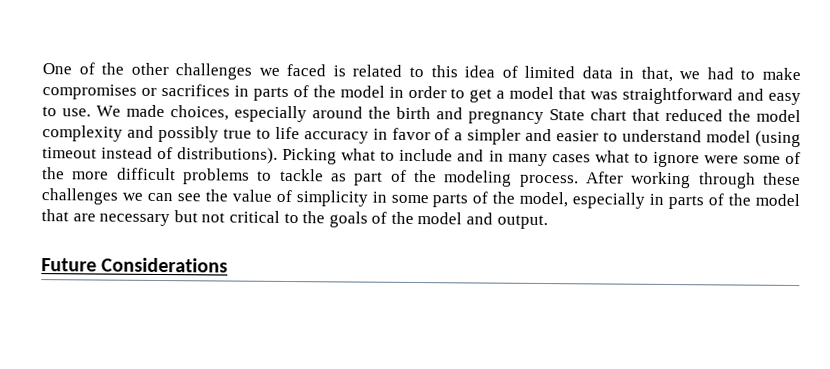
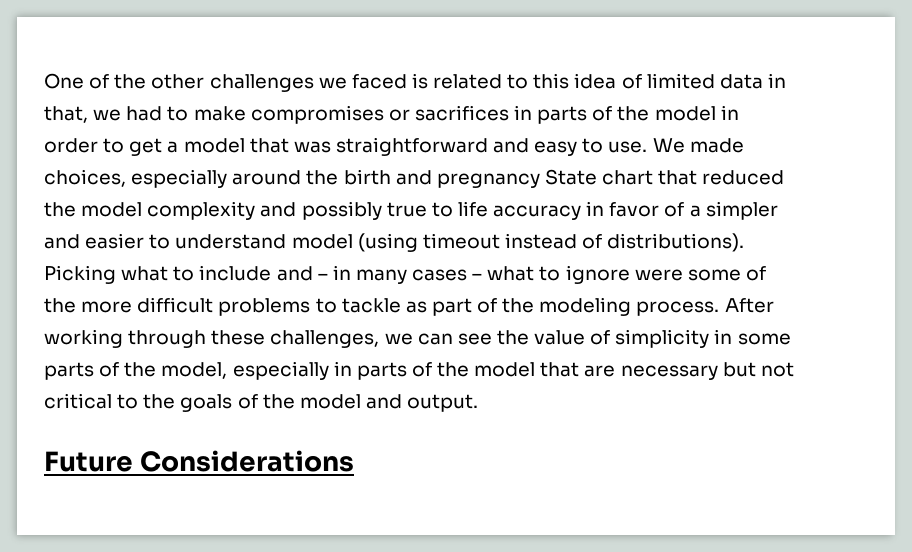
(485, 155) none -> [317,273,328,280] –
(591, 158) none -> [472,273,483,280] –
[41,188,118,205] challenges -> [270,330,380,348] challenges,

